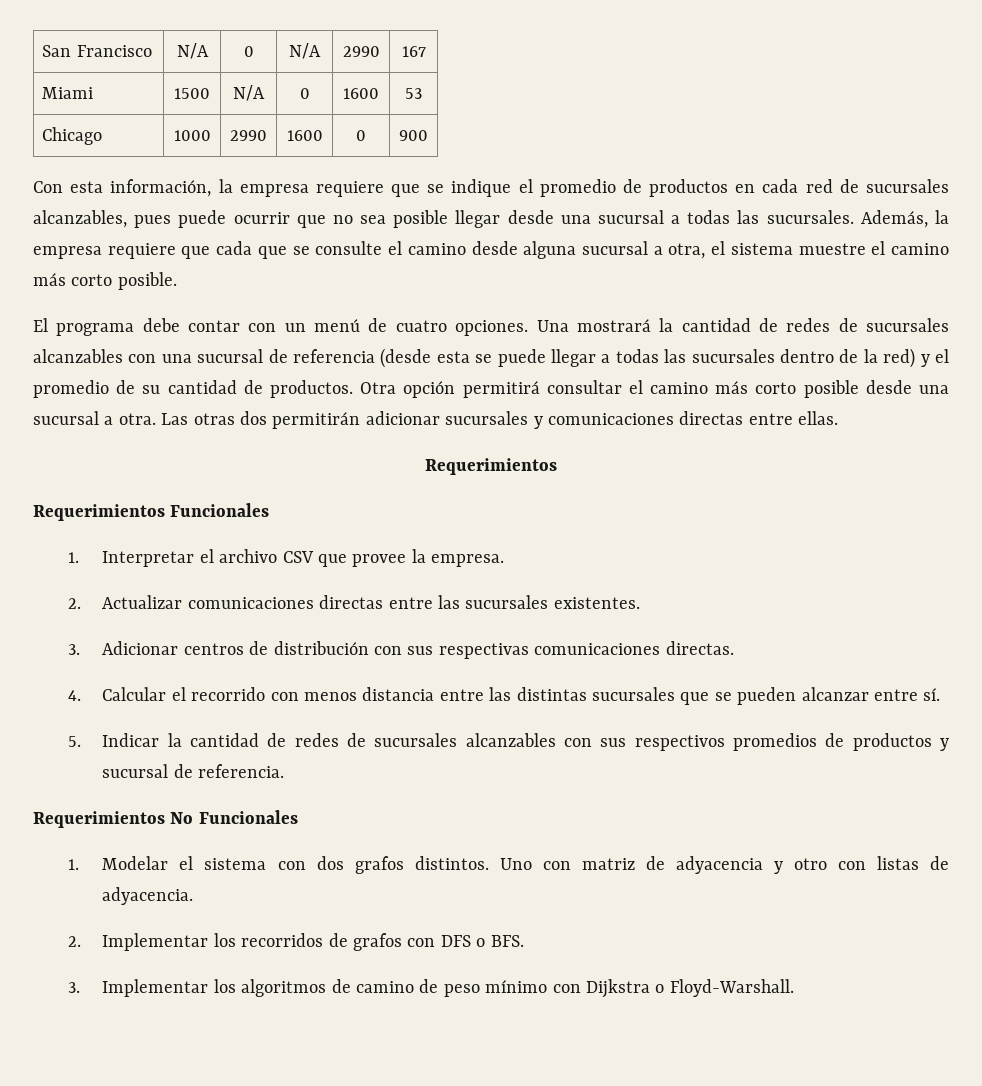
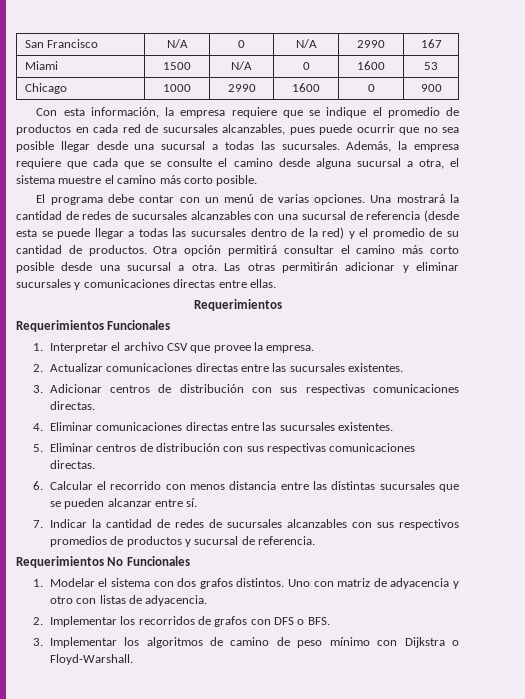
[395,320,447,332] cuatro -> [277,194,309,203] varias
[240,411,267,425] dos -> (275, 267) none
(440, 418) none -> [402,262,460,273] y eliminar
(81, 695) none -> [49,422,393,431] [32,443,416,454] [49,460,95,469] [32,481,43,490] Eliminar comunicaciones directas entre las sucursales existentes. // 5. Eliminar centros de distribución con sus respectivas comunicaciones directas. // 6.
[67,736,81,747] 5. -> [32,520,43,528] 7.

